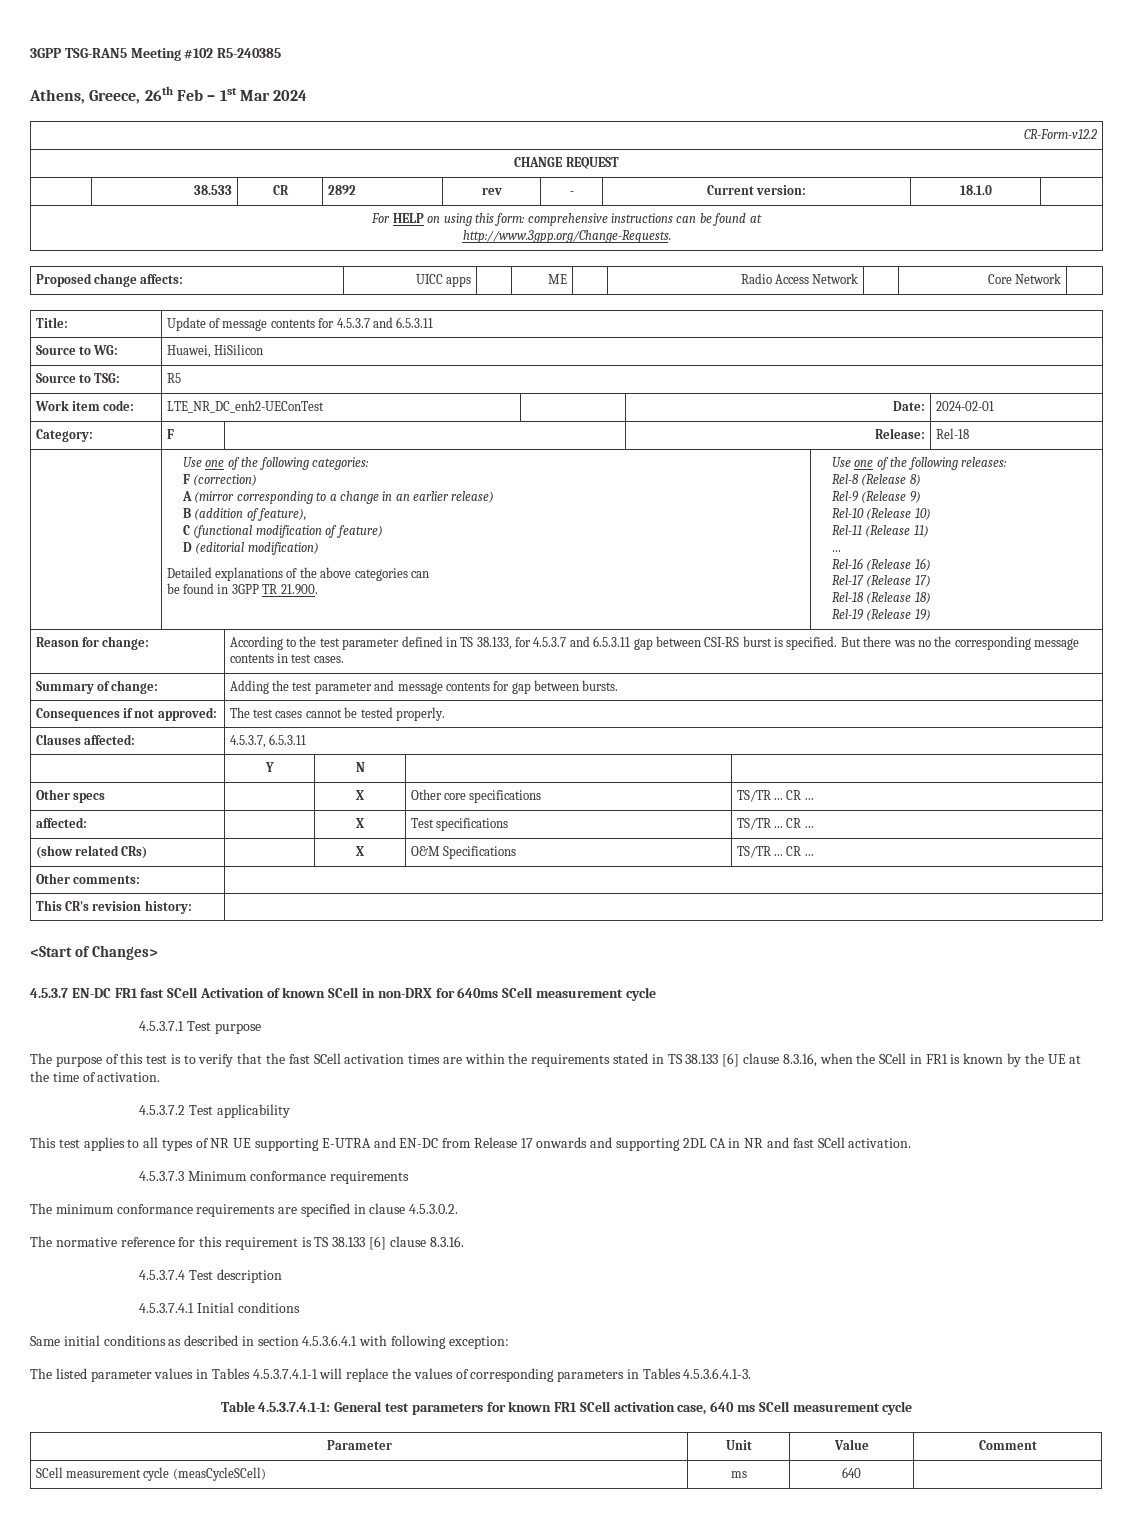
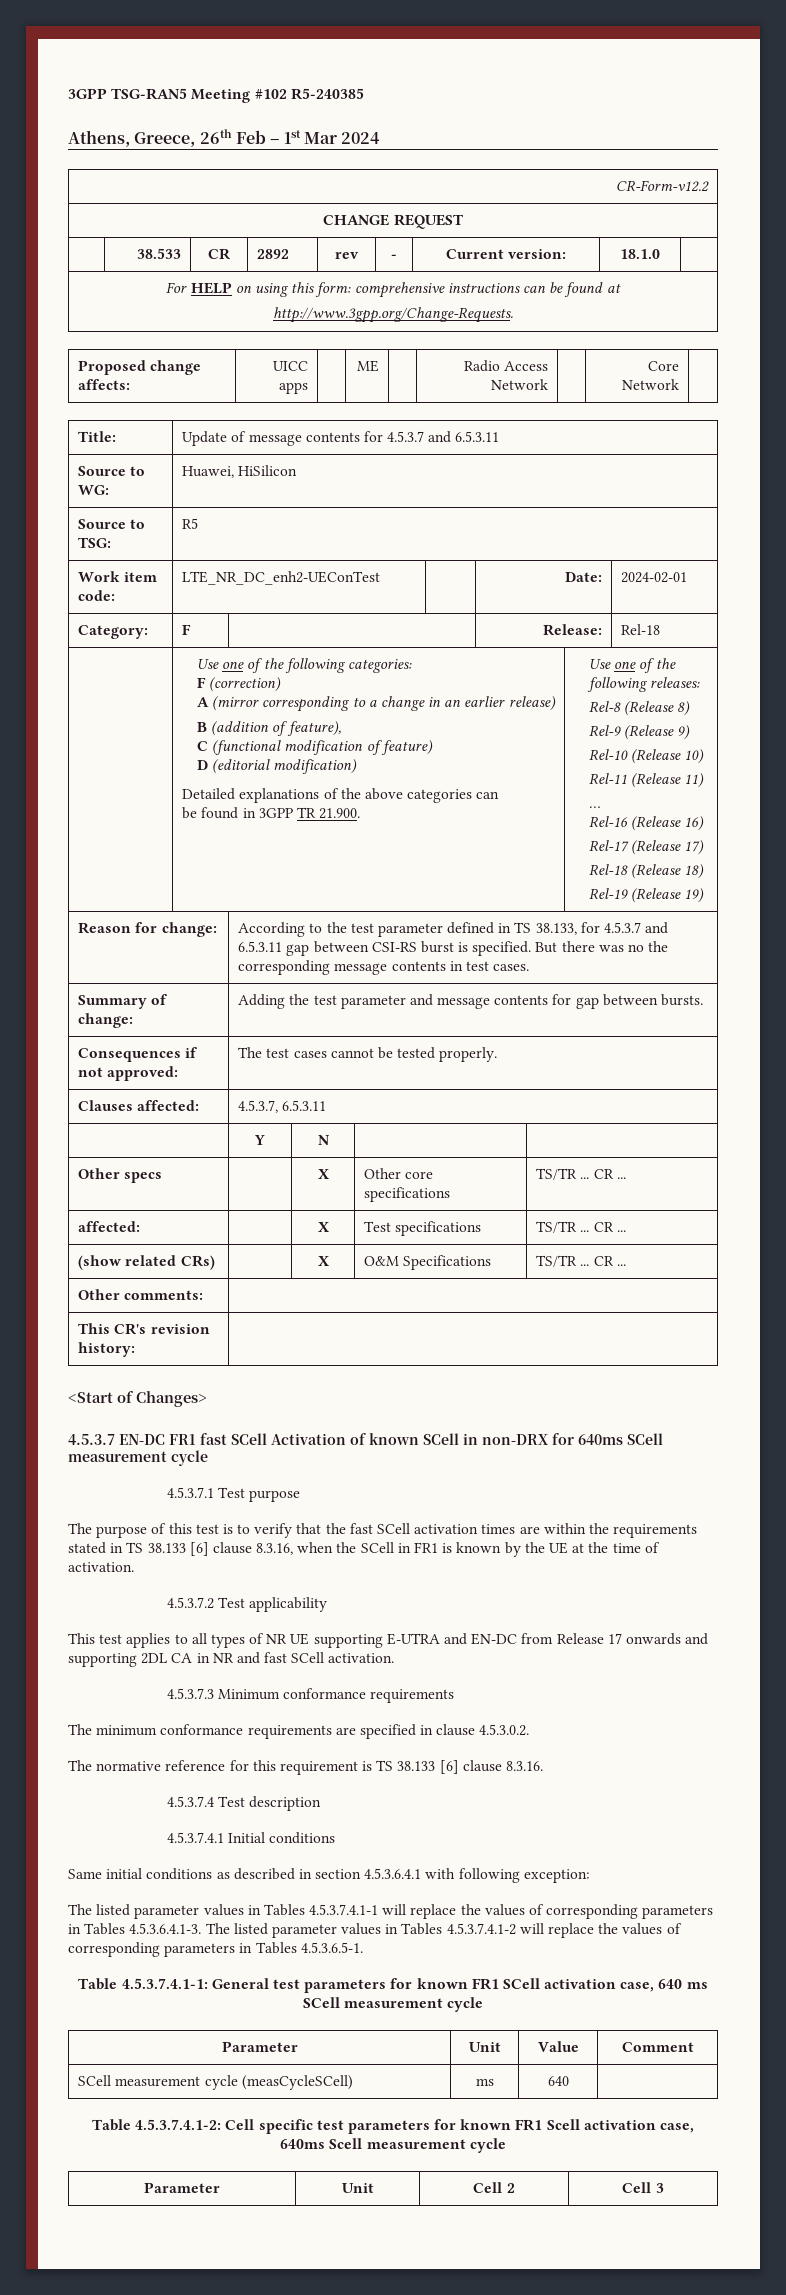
(752, 1373) none -> [205,1923,682,1938] [68,1942,363,1957] The listed parameter values in Tables 4.5.3.7.4.1-2 will replace the values of corresponding parameters in Tables 4.5.3.6.5-1.
(861, 1472) none -> [91,2119,695,2134] [280,2138,506,2153] [144,2182,220,2193] [341,2183,374,2193] [473,2182,515,2193] [622,2182,664,2193] // Table 4.5.3.7.4.1-2: Cell specific test parameters for known FR1 Scell activation case, 640ms Scell measurement cycle // Parameter | Unit | Cell 2 | Cell 3

